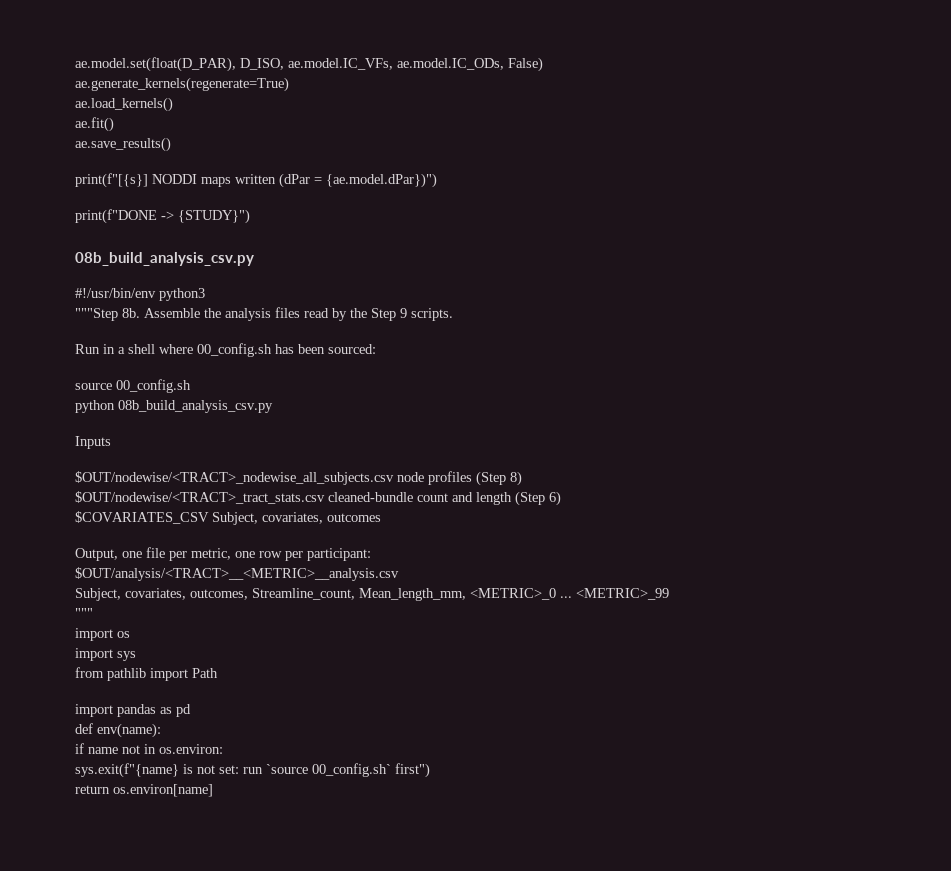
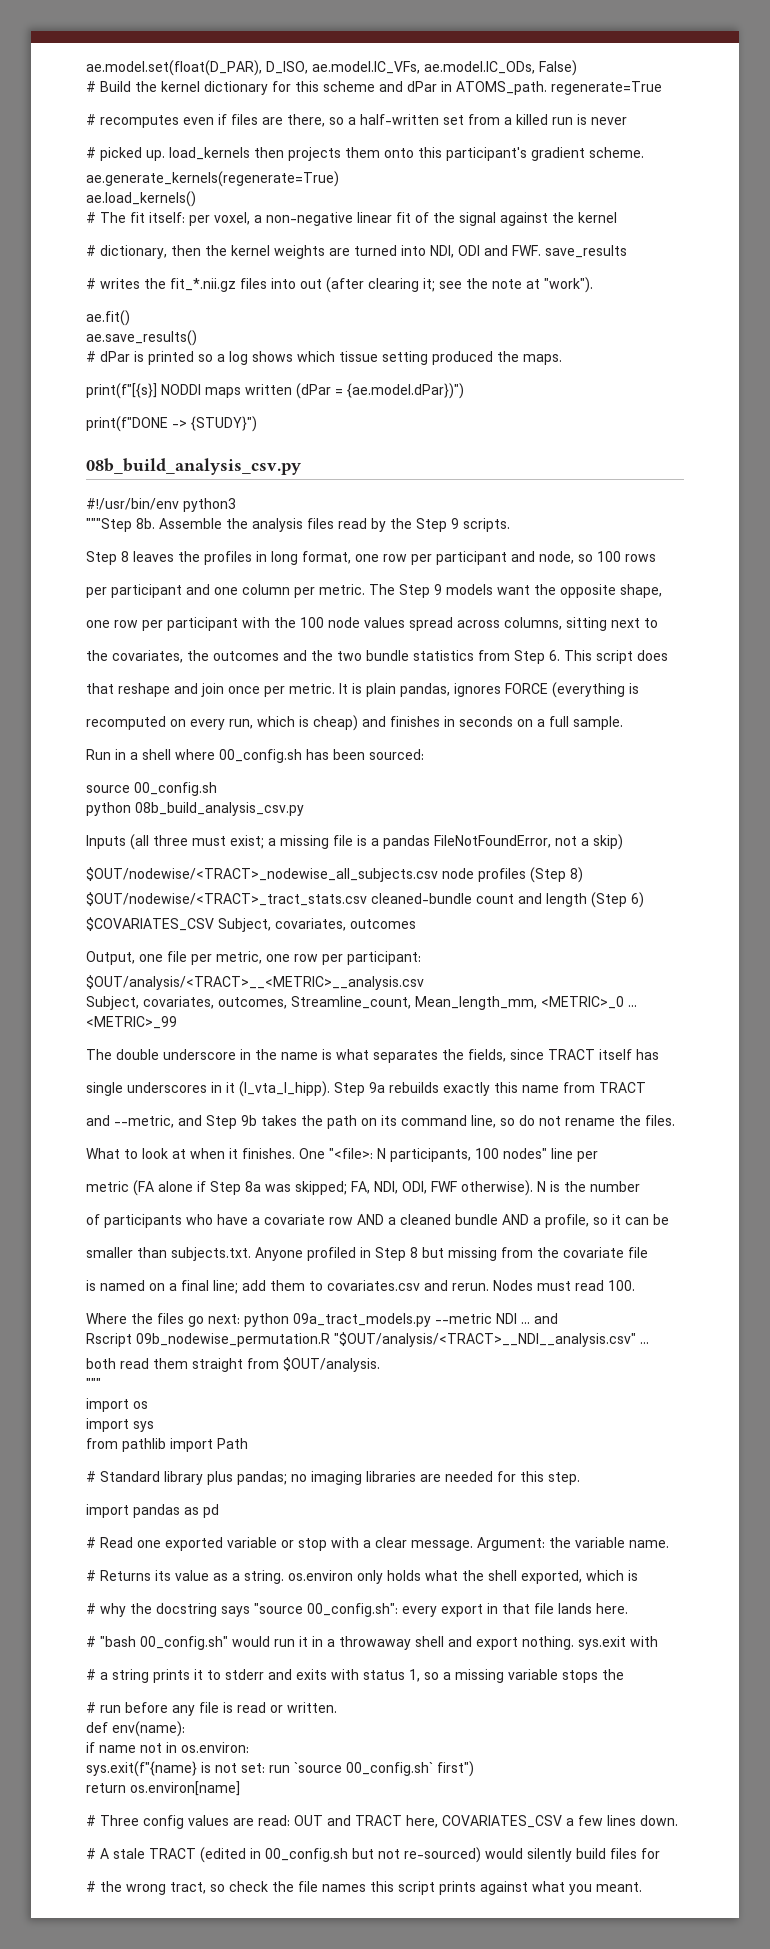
[75,77,289,92] [75,97,173,112] [75,117,114,132] [75,137,171,152] ae.generate_kernels(regenerate=True) // ae.load_kernels() // ae.fit() // ae.save_results() -> [86,81,662,95] [86,114,627,128] [86,147,644,161] [86,171,339,187] [86,191,196,207] [86,212,617,226] [86,245,627,259] [86,277,593,293] [86,310,130,326] [86,330,197,346] [86,351,562,365] # Build the kernel dictionary for this scheme and dPar in ATOMS_path. regenerate=True // # recomputes even if files are there, so a half-written set from a killed run is never // # picked up. load_kernels then projects them onto this participant's gradient scheme. // ae.generate_kernels(regenerate=True) // ae.load_kernels() // # The fit itself: per voxel, a non-negative linear fit of the signal against the kernel // # dictionary, then the kernel weights are turned into NDI, ODI and FWF. save_results // # writes the fit_*.nii.gz files into out (after clearing it; see the note at "work"). // ae.fit() // ae.save_results() // # dPar is printed so a log shows which tissue setting produced the maps.
(453, 314) none -> [86,551,656,565] [86,584,662,598] [86,617,658,631] [86,650,668,664] [86,682,639,698] [86,715,623,731] // Step 8 leaves the profiles in long format, one row per participant and node, so 100 rows // per participant and one column per metric. The Step 9 models want the opposite shape, // one row per participant with the 100 node values spread across columns, sitting next to // the covariates, the outcomes and the two bundle statistics from Step 6. This script does // that reshape and join once per metric. It is plain pandas, ignores FORCE (everything is // recomputed on every run, which is cheap) and finishes in seconds on a full sample.
(111, 442) none -> [130,834,623,850] (all three must exist; a missing file is a pandas FileNotFoundError, not a skip)
(669, 594) none -> [86,1049,659,1063] [86,1081,646,1097] [86,1115,675,1129] [86,1148,598,1162] [86,1180,640,1196] [86,1214,669,1228] [86,1247,648,1261] [86,1280,635,1294] [86,1313,558,1327] [86,1332,649,1347] [86,1357,380,1372] // The double underscore in the name is what separates the fields, since TRACT itself has // single underscores in it (l_vta_l_hipp). Step 9a rebuilds exactly this name from TRACT // and --metric, and Step 9b takes the path on its command line, so do not rename the files. // What to look at when it finishes. One "<file>: N participants, 100 nodes" line per // metric (FA alone if Step 8a was skipped; FA, NDI, ODI, FWF otherwise). N is the number // of participants who have a covariate row AND a cleaned bundle AND a profile, so it can be // smaller than subjects.txt. Anyone profiled in Step 8 but missing from the covariate file // is named on a final line; add them to covariates.csv and rerun. Nodes must read 100. // Where the files go next: python 09a_tract_models.py --metric NDI ... and // Rscript 09b_nodewise_permutation.R "$OUT/analysis/<TRACT>__NDI__analysis.csv" ... // both read them straight from $OUT/analysis.
[75,704,191,717] import pandas as pd -> [86,1471,580,1485] [86,1504,219,1518] [86,1537,669,1551] [86,1570,638,1584] [86,1603,628,1617] [86,1636,658,1650] [86,1669,624,1683] [86,1702,337,1716] # Standard library plus pandas; no imaging libraries are needed for this step. // import pandas as pd // # Read one exported variable or stop with a clear message. Argument: the variable name. // # Returns its value as a string. os.environ only holds what the shell exported, which is // # why the docstring says "source 00_config.sh": every export in that file lands here. // # "bash 00_config.sh" would run it in a throwaway shell and export nothing. sys.exit with // # a string prints it to stderr and exits with status 1, so a missing variable stops the // # run before any file is read or written.
(213, 790) none -> [86,1815,678,1829] [86,1847,660,1863] [86,1881,642,1895] // # Three config values are read: OUT and TRACT here, COVARIATES_CSV a few lines down. // # A stale TRACT (edited in 00_config.sh but not re-sourced) would silently build files for // # the wrong tract, so check the file names this script prints against what you meant.

